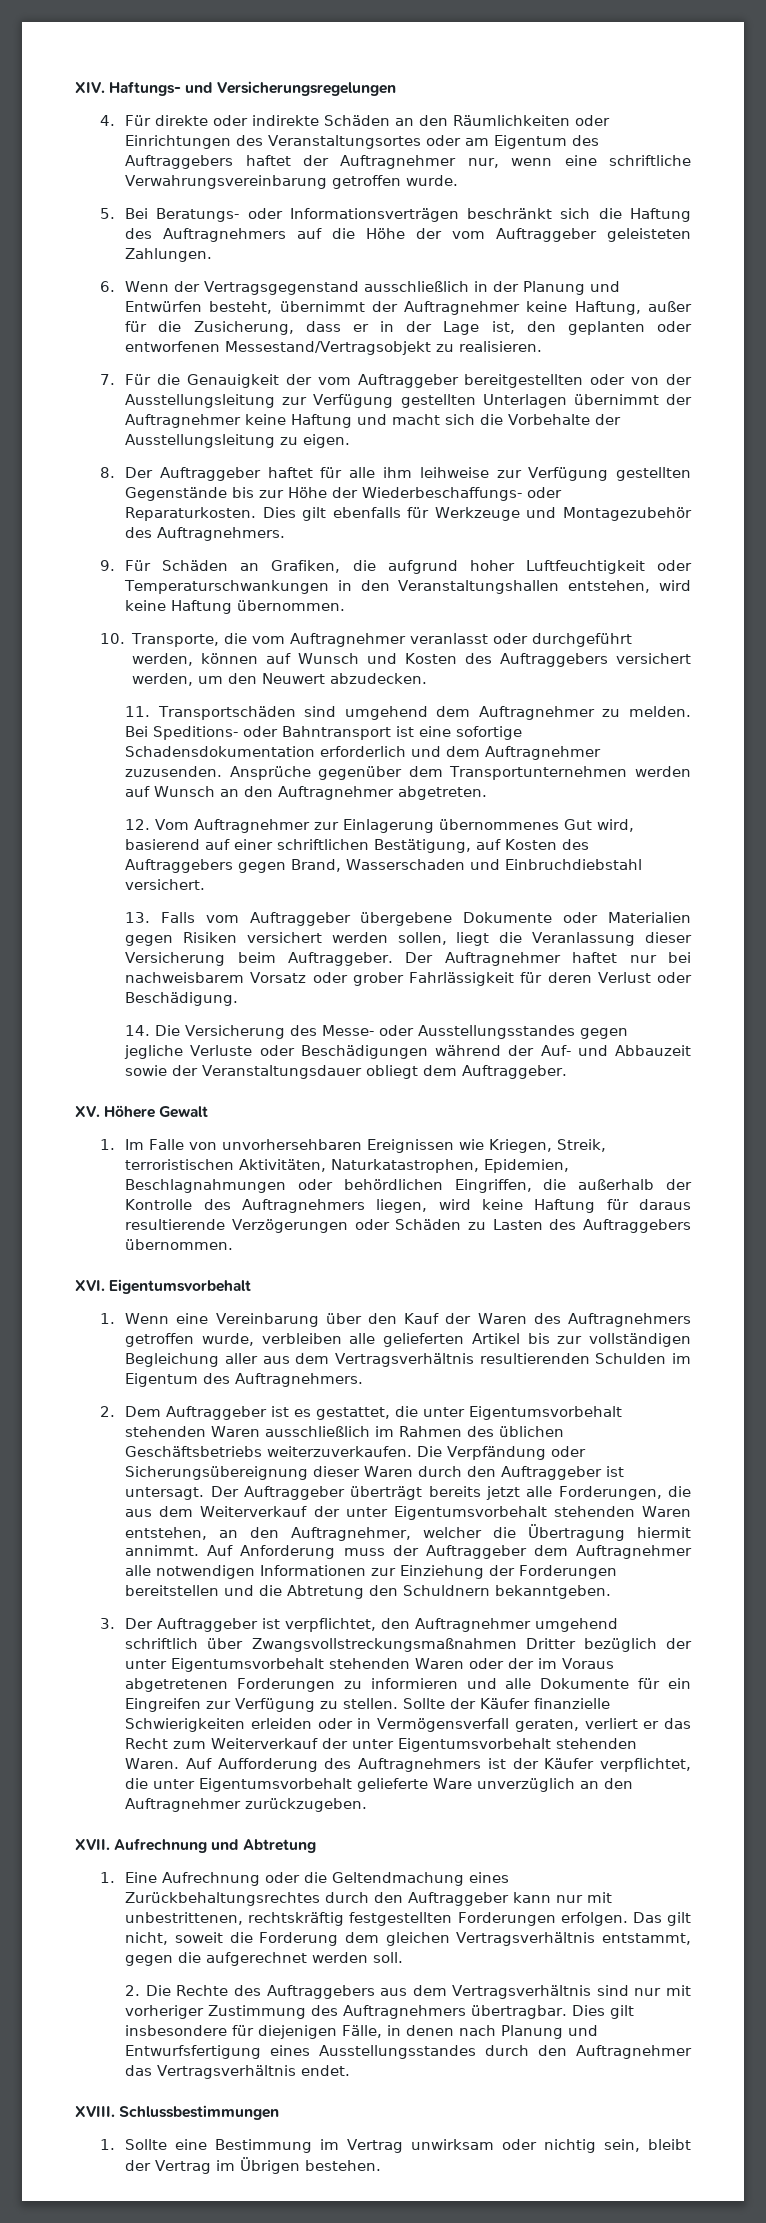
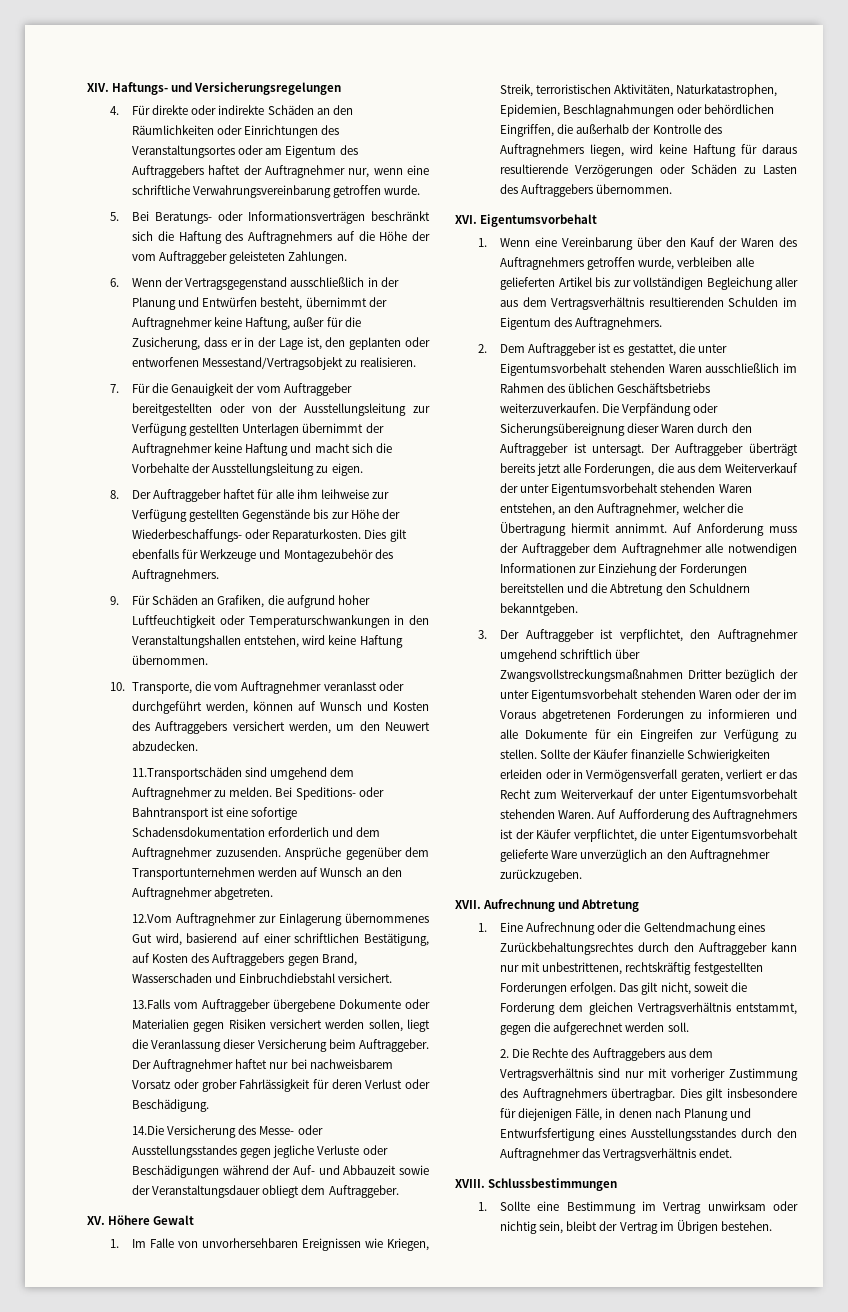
[125,706,296,720] 11. Transportschäden -> [132,767,243,780] 11.Transportschäden
[125,819,190,830] 12. Vom -> [132,914,173,923] 12.Vom
[125,912,195,923] 13. Falls -> [132,999,171,1009] 13.Falls
[125,1025,181,1036] 14. Die -> [132,1125,165,1135] 14.Die

